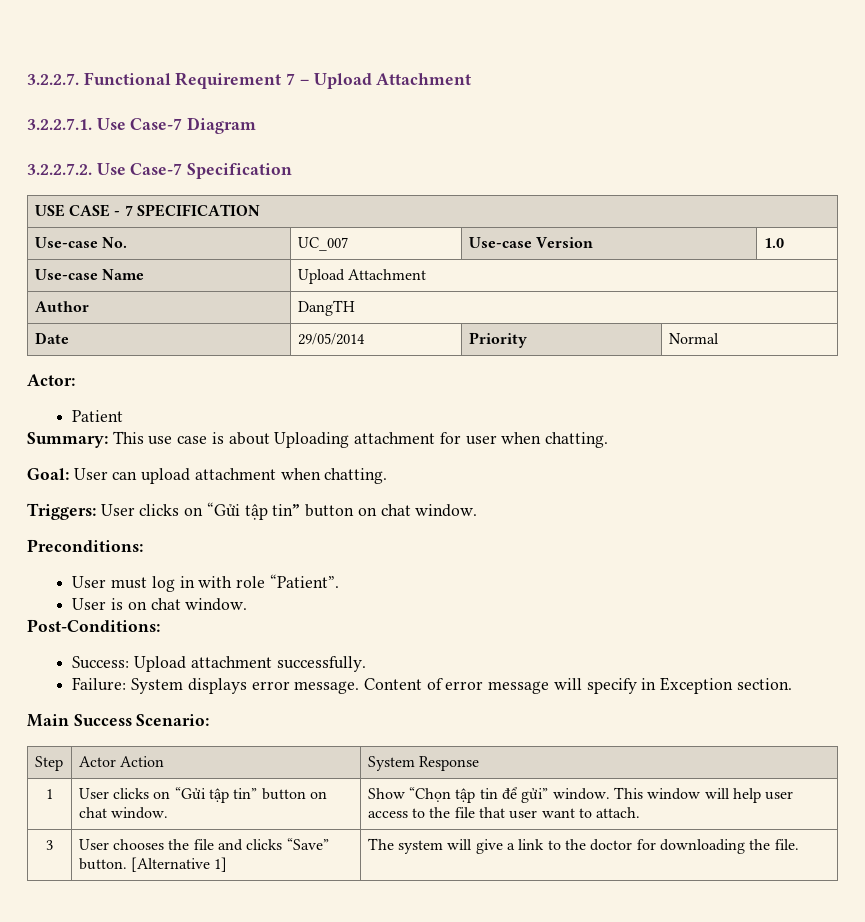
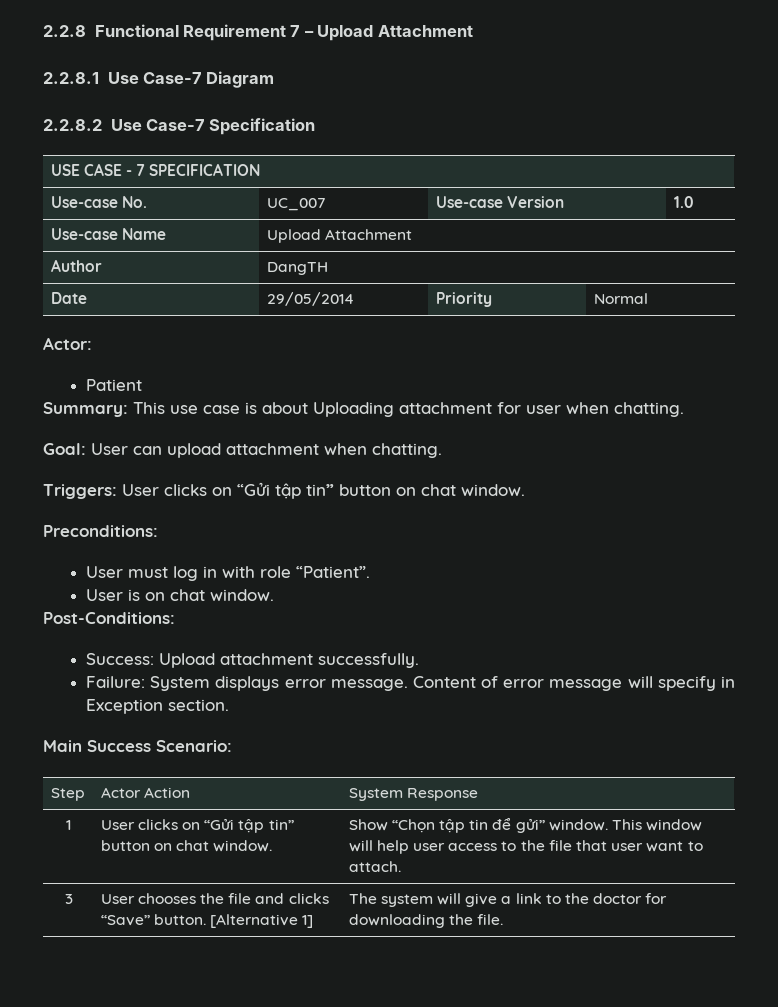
[27,73,79,85] 3.2.2.7. -> [43,25,86,37] 2.2.8
[27,118,92,130] 3.2.2.7.1. -> [43,72,99,84] 2.2.8.1
[27,163,92,175] 3.2.2.7.2. -> [43,119,102,131] 2.2.8.2

